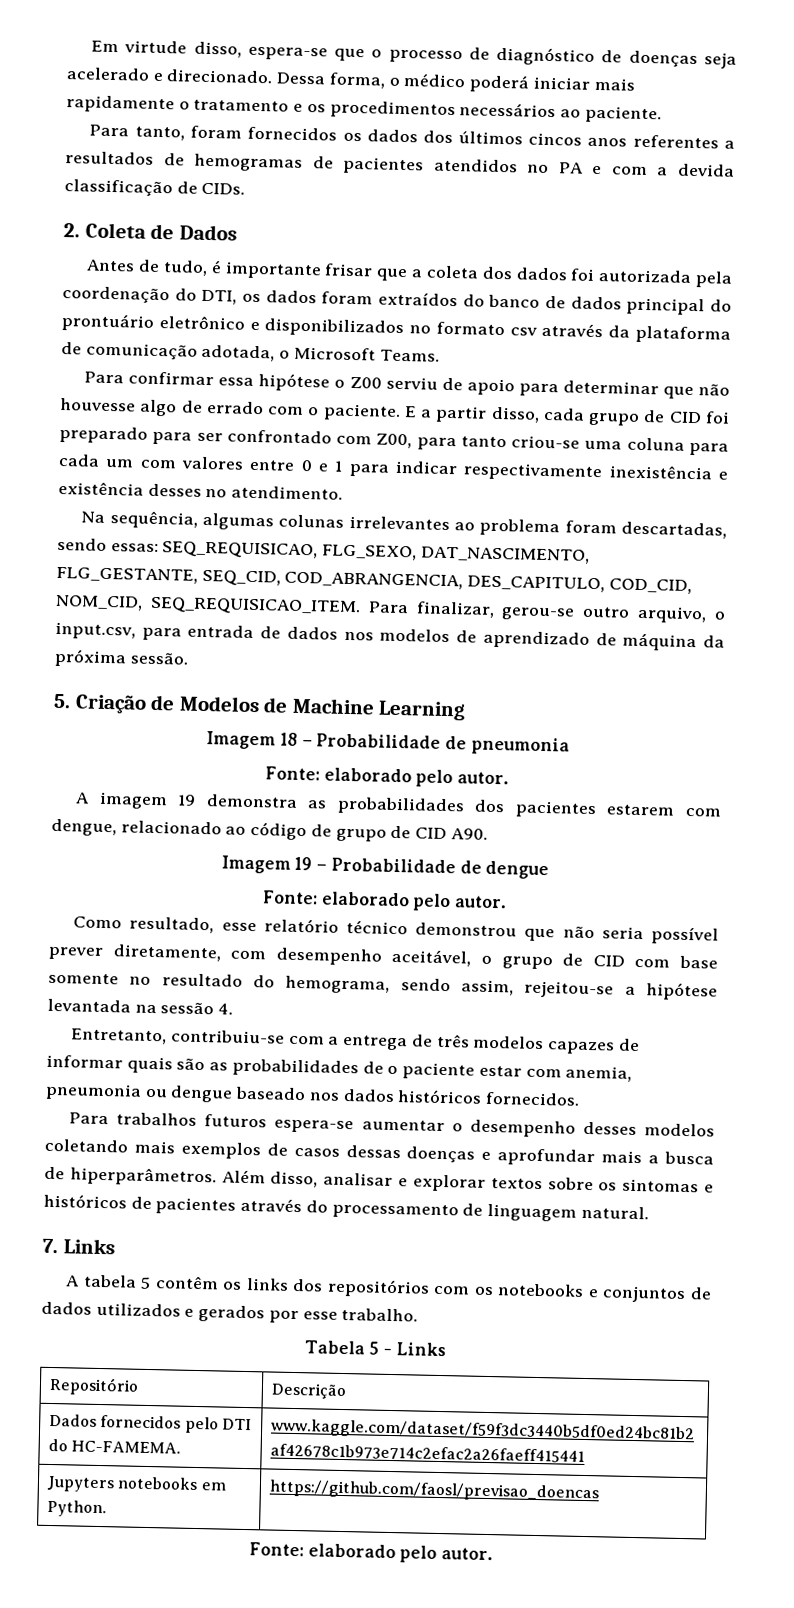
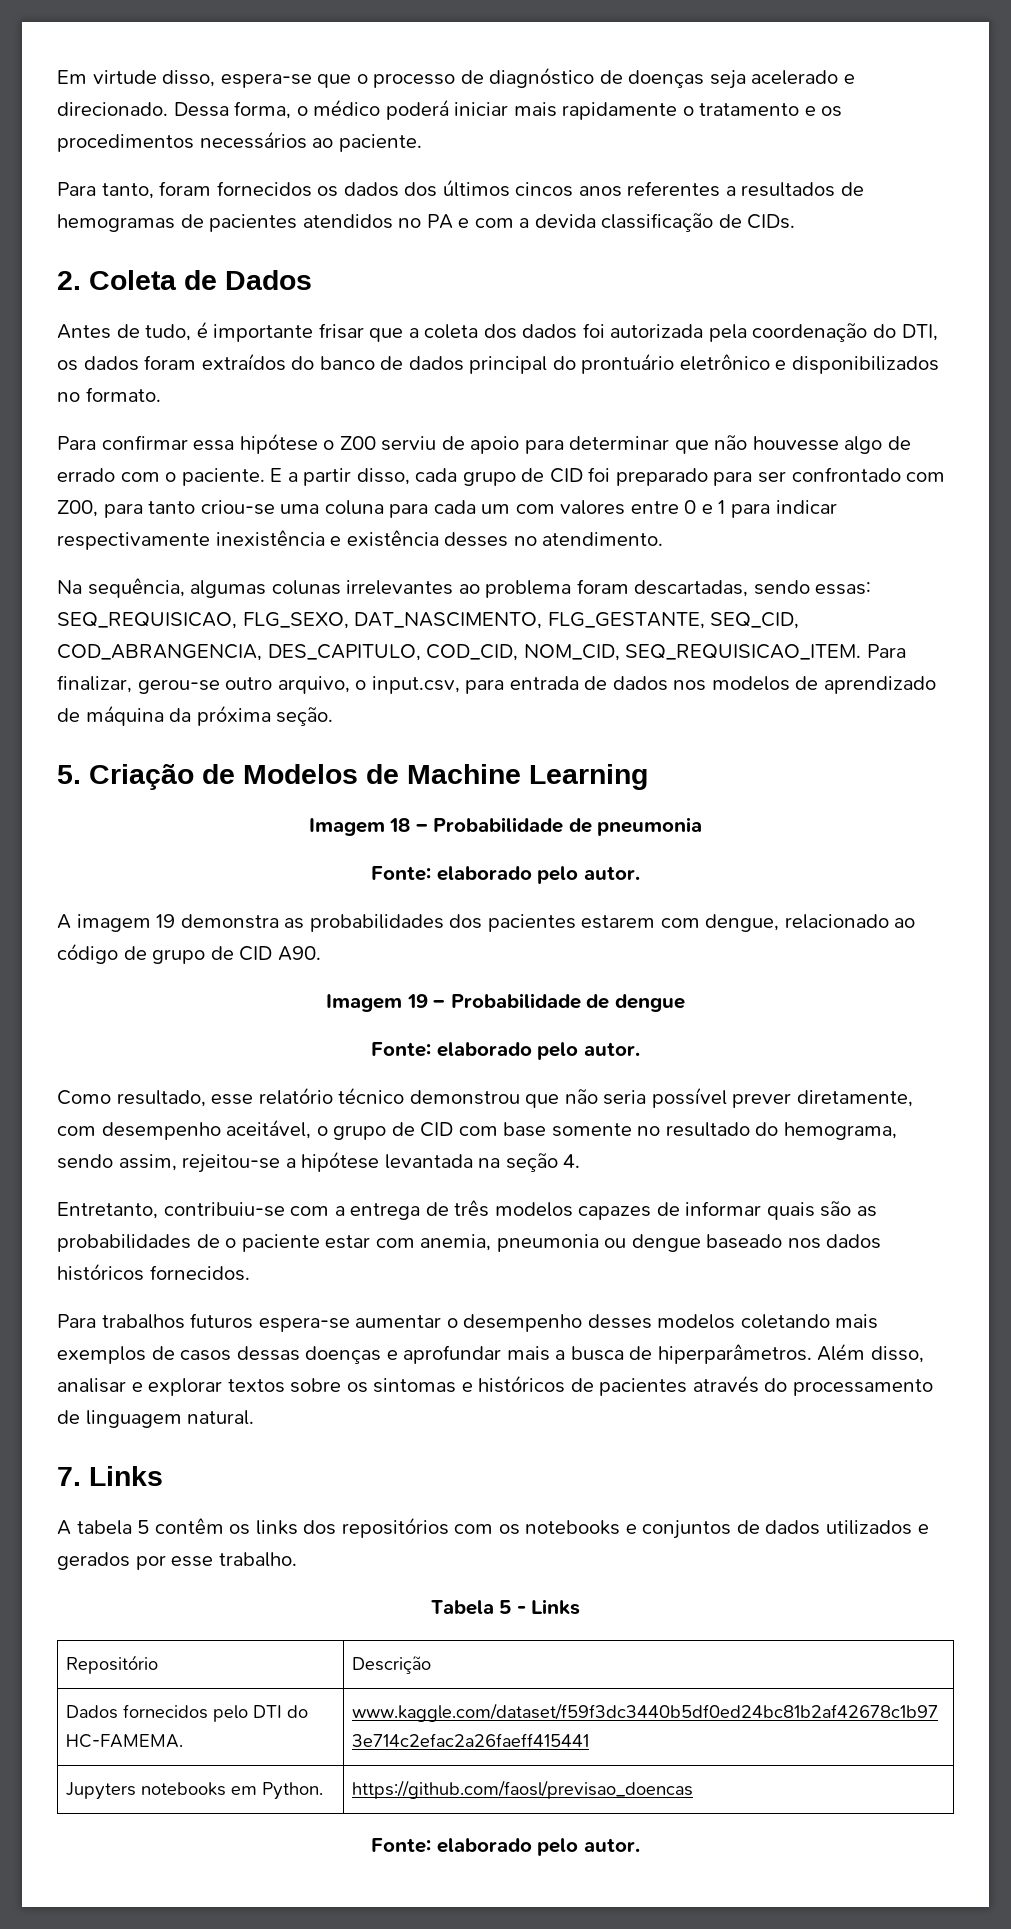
[435,321,731,344] [61,341,440,362] formato csv através da plataforma de comunicação adotada, o Microsoft Teams. -> [85,387,161,402] formato.
[129,652,189,665] sessão. -> [276,707,334,726] seção.
[160,1002,215,1015] sessão -> [505,1153,558,1172] seção

